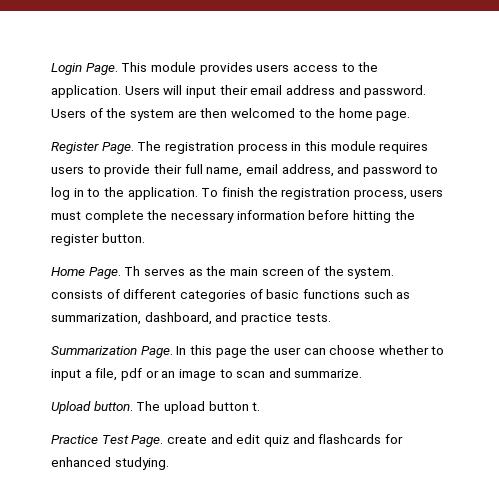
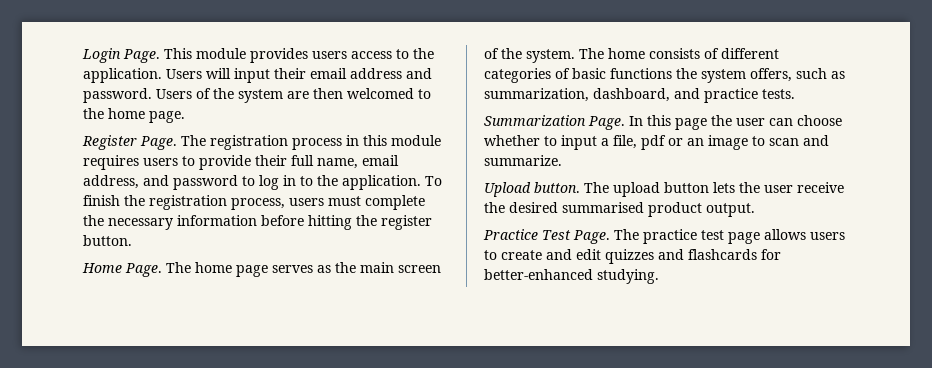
[124,266,141,276] Th -> [166,262,268,277] The home page
(395, 273) none -> [579,48,645,59] The home
(360, 294) none -> [676,68,792,83] the system offers,
[252,402,261,411] [51,435,164,447] t. // Practice Test Page. -> [713,182,844,193] [484,202,755,217] [483,229,845,244] [484,250,497,260] lets the user receive the desired summarised product output. // Practice Test Page. The practice test page allows users to
[263,435,289,447] quiz -> [605,249,654,264] quizzes
[51,457,111,467] enhanced -> [484,269,593,280] better-enhanced

